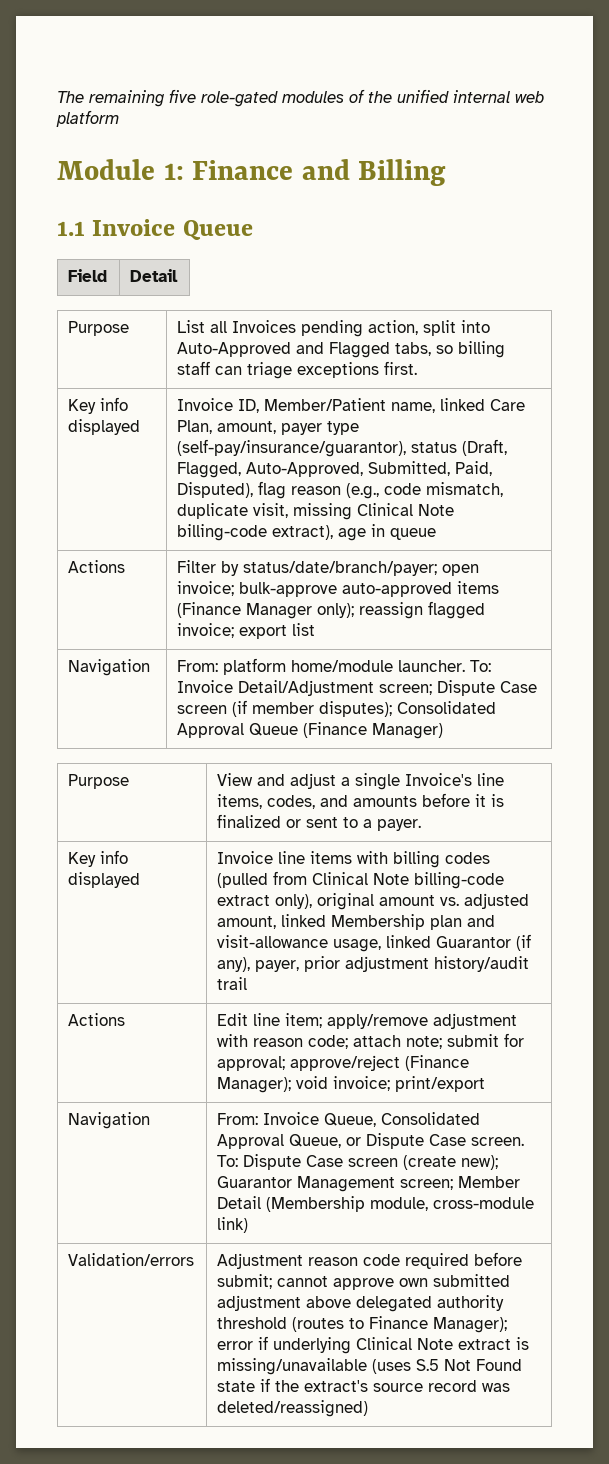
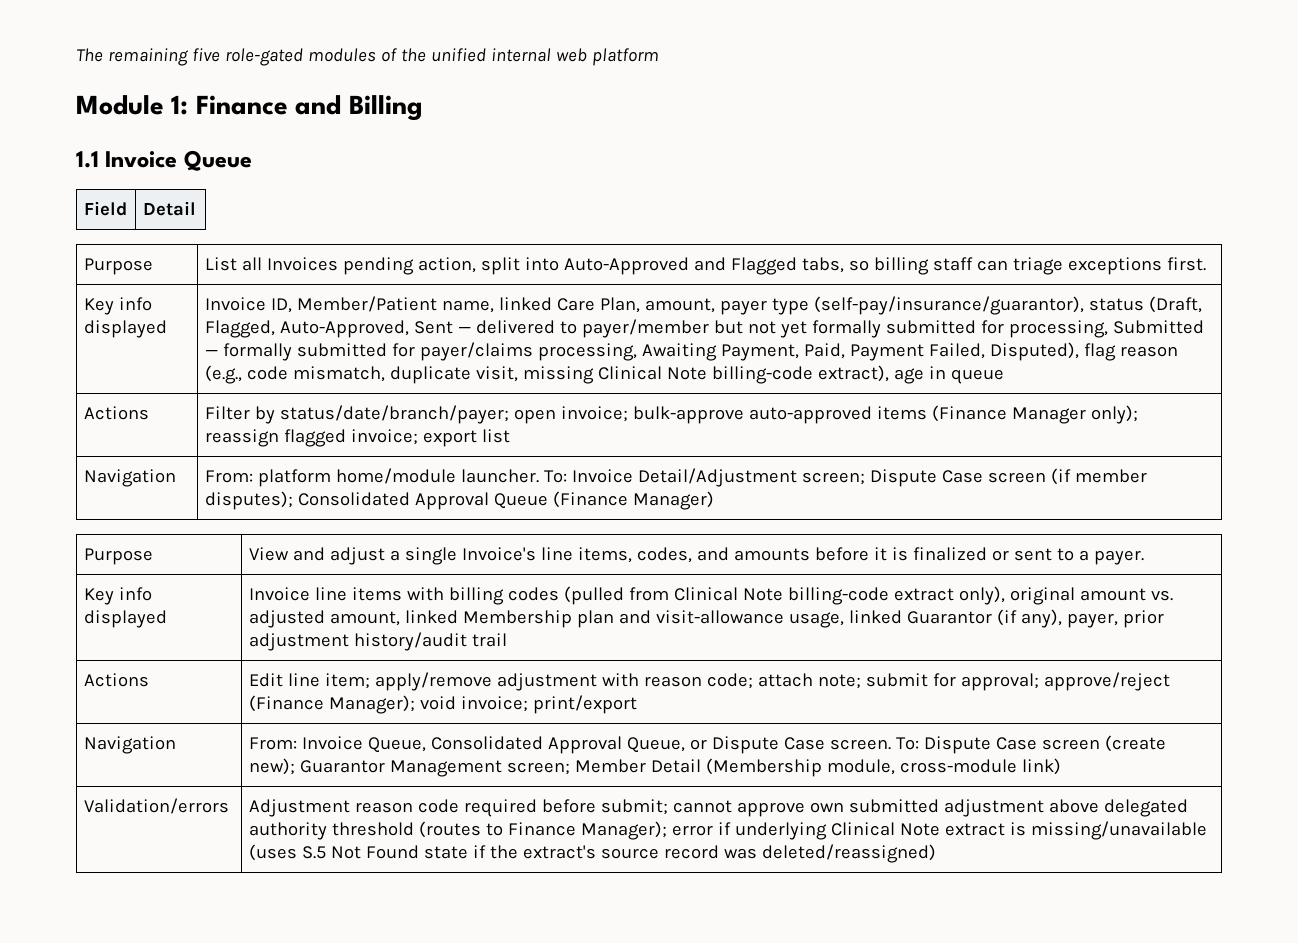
[368,461,493,476] Submitted, Paid, -> [413,319,1204,338] [204,342,985,361] Sent — delivered to payer/member but not yet formally submitted for processing, Submitted — formally submitted for payer/claims processing, Awaiting Payment, Paid, Payment Failed,

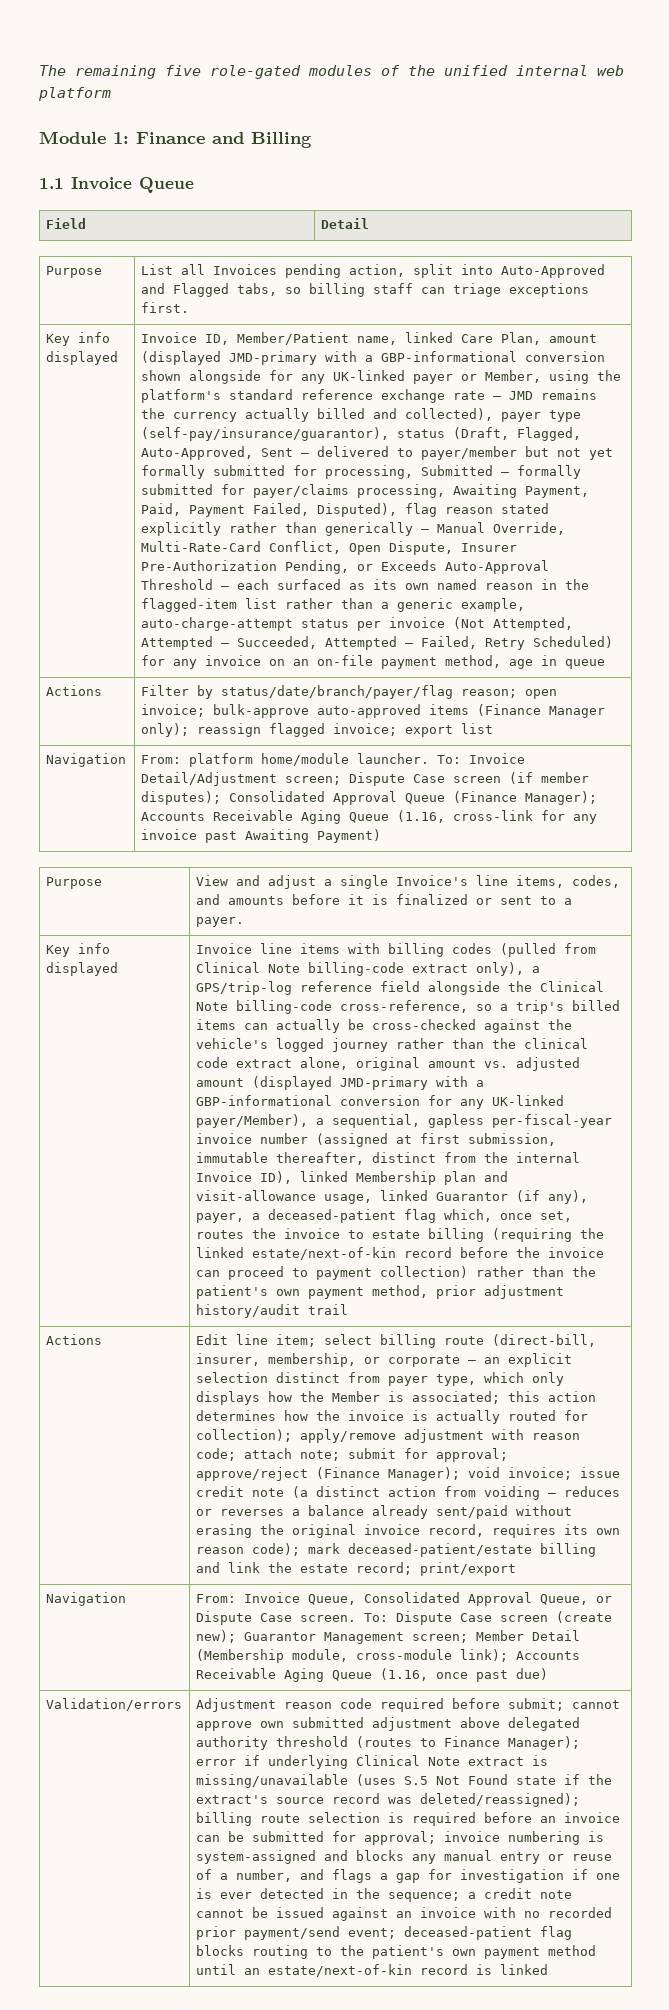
[644,298,715,313] amount, -> [548,334,597,343] [140,351,605,365] [140,370,621,384] [140,389,597,403] [140,408,493,422] amount (displayed JMD-primary with a GBP-informational conversion shown alongside for any UK-linked payer or Member, using the platform's standard reference exchange rate — JMD remains the currency actually billed and collected),
[204,365,889,384] (e.g., code mismatch, duplicate visit, missing Clinical Note billing-code extract), -> [500,503,549,514] [140,522,565,536] [140,541,517,555] [140,560,549,574] [140,579,589,590] [140,598,525,612] [140,617,573,631] [140,636,613,650] [140,655,501,669] stated explicitly rather than generically — Manual Override, Multi-Rate-Card Conflict, Open Dispute, Insurer Pre-Authorization Pending, or Exceeds Auto-Approval Threshold — each surfaced as its own named reason in the flagged-item list rather than a generic example, auto-charge-attempt status per invoice (Not Attempted, Attempted — Succeeded, Attempted — Failed, Retry Scheduled) for any invoice on an on-file payment method,
[279,405,509,424] status/date/branch/payer; -> [220,685,517,699] status/date/branch/payer/flag reason;
[632,491,714,510] Manager) -> [524,791,597,805] [140,810,597,824] [140,829,381,843] Manager); Accounts Receivable Aging Queue (1.16, cross-link for any invoice past Awaiting Payment)
[1009,587,1173,605] [248,610,400,628] original amount vs. adjusted amount, -> [531,966,540,973] [195,981,604,995] [195,1000,620,1014] [195,1019,572,1033] [195,1038,588,1052] [195,1057,580,1071] [195,1076,484,1090] [195,1095,564,1109] [195,1114,612,1128] [195,1133,556,1147] [195,1152,580,1165] [195,1171,292,1184] a GPS/trip-log reference field alongside the Clinical Note billing-code cross-reference, so a trip's billed items can actually be cross-checked against the vehicle's logged journey rather than the clinical code extract alone, original amount vs. adjusted amount (displayed JMD-primary with a GBP-informational conversion for any UK-linked payer/Member), a sequential, gapless per-fiscal-year invoice number (assigned at first submission, immutable thereafter, distinct from the internal Invoice ID),
(1118, 620) none -> [251,1209,572,1223] [195,1228,604,1242] [195,1247,604,1260] [195,1266,596,1280] [195,1285,428,1299] a deceased-patient flag which, once set, routes the invoice to estate billing (requiring the linked estate/next-of-kin record before the invoice can proceed to payment collection) rather than the patient's own payment method,
(370, 681) none -> [323,1334,596,1348] [195,1353,572,1367] [195,1372,564,1386] [195,1391,596,1405] [195,1410,588,1424] [195,1429,292,1442] select billing route (direct-bill, insurer, membership, or corporate — an explicit selection distinct from payer type, which only displays how the Member is associated; this action determines how the invoice is actually routed for collection);
(528, 704) none -> [579,1467,620,1478] [195,1486,620,1500] [195,1505,572,1519] [195,1524,620,1538] [195,1543,596,1557] [195,1562,412,1575] issue credit note (a distinct action from voiding — reduces or reverses a balance already sent/paid without erasing the original invoice record, requires its own reason code); mark deceased-patient/estate billing and link the estate record;
[1021,758,1061,775] link) -> [459,1649,580,1662] [195,1668,548,1682] link); Accounts Receivable Aging Queue (1.16, once past due)
[761,844,936,863] deleted/reassigned) -> [419,1793,580,1807] [195,1812,620,1826] [195,1831,604,1845] [195,1850,612,1864] [195,1869,620,1883] [195,1888,572,1902] [195,1907,612,1921] [195,1926,572,1940] [195,1945,596,1959] [195,1964,548,1977] deleted/reassigned); billing route selection is required before an invoice can be submitted for approval; invoice numbering is system-assigned and blocks any manual entry or reuse of a number, and flags a gap for investigation if one is ever detected in the sequence; a credit note cannot be issued against an invoice with no recorded prior payment/send event; deceased-patient flag blocks routing to the patient's own payment method until an estate/next-of-kin record is linked

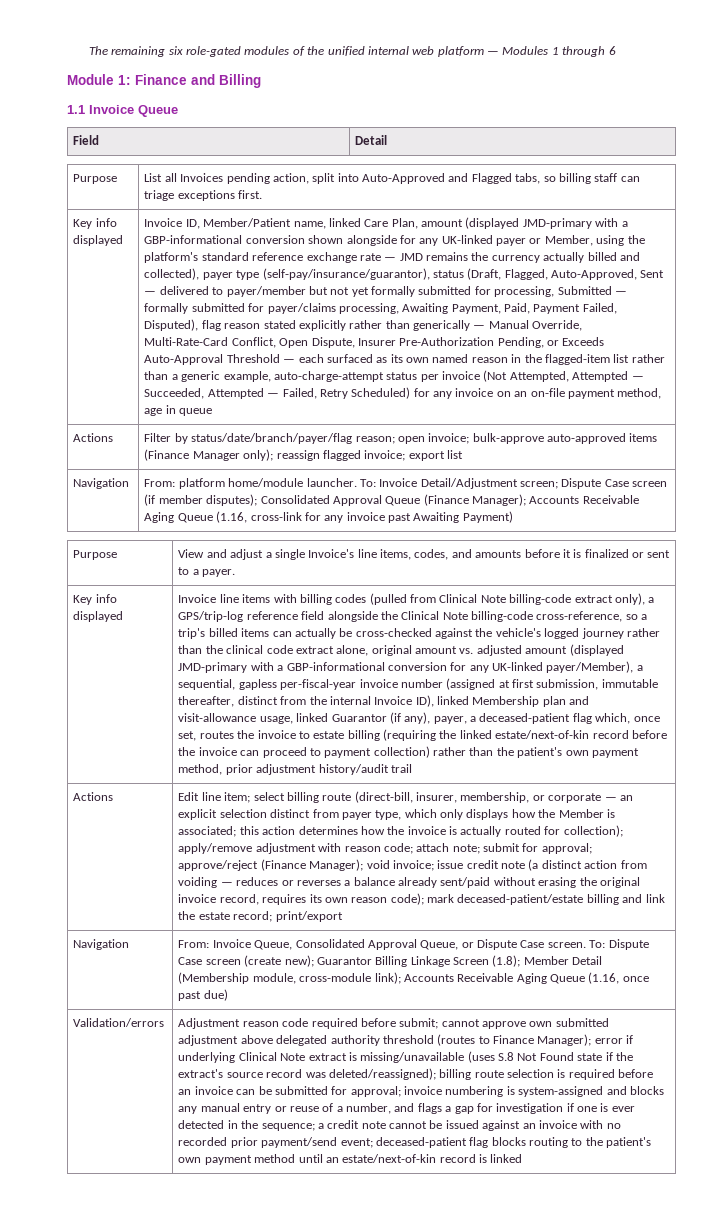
[165,65,201,76] five -> [168,46,183,55] six
(111, 94) none -> [487,46,616,57] — Modules 1 through 6
[323,1632,468,1644] Management screen; -> [375,955,521,967] Billing Linkage Screen (1.8);
[403,1776,428,1785] S.5 -> [498,1052,515,1061] S.8

